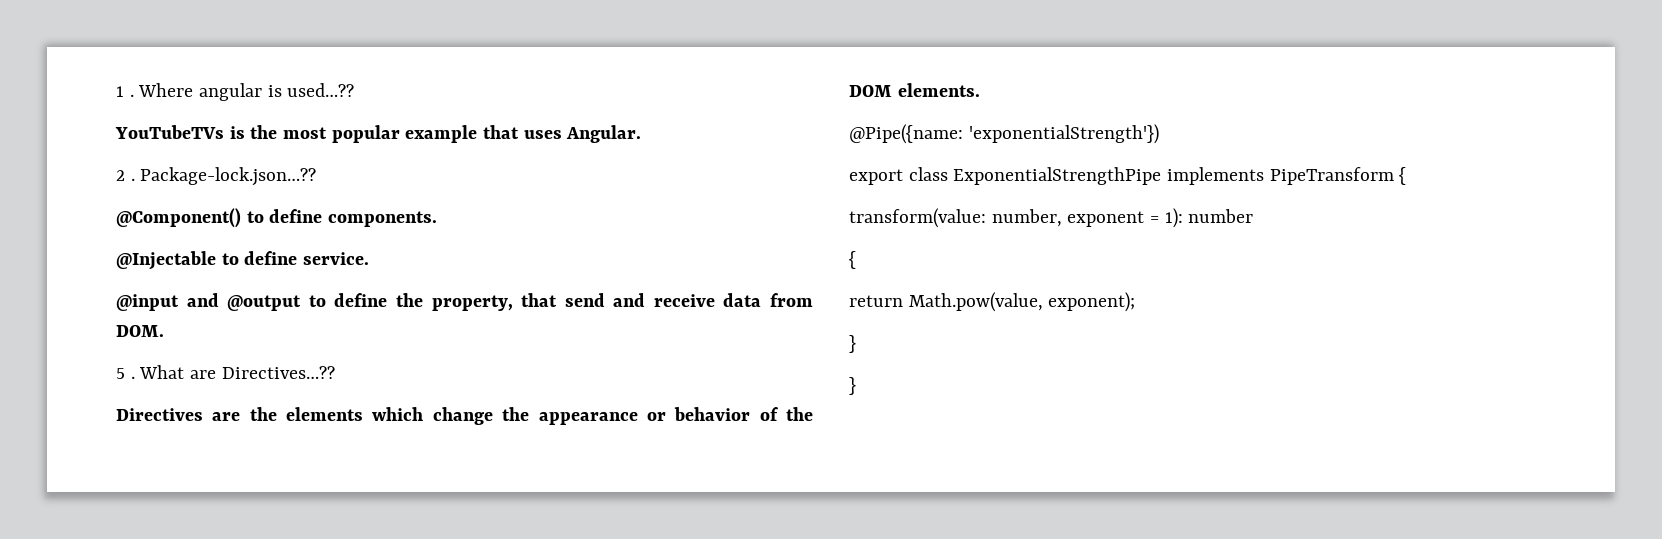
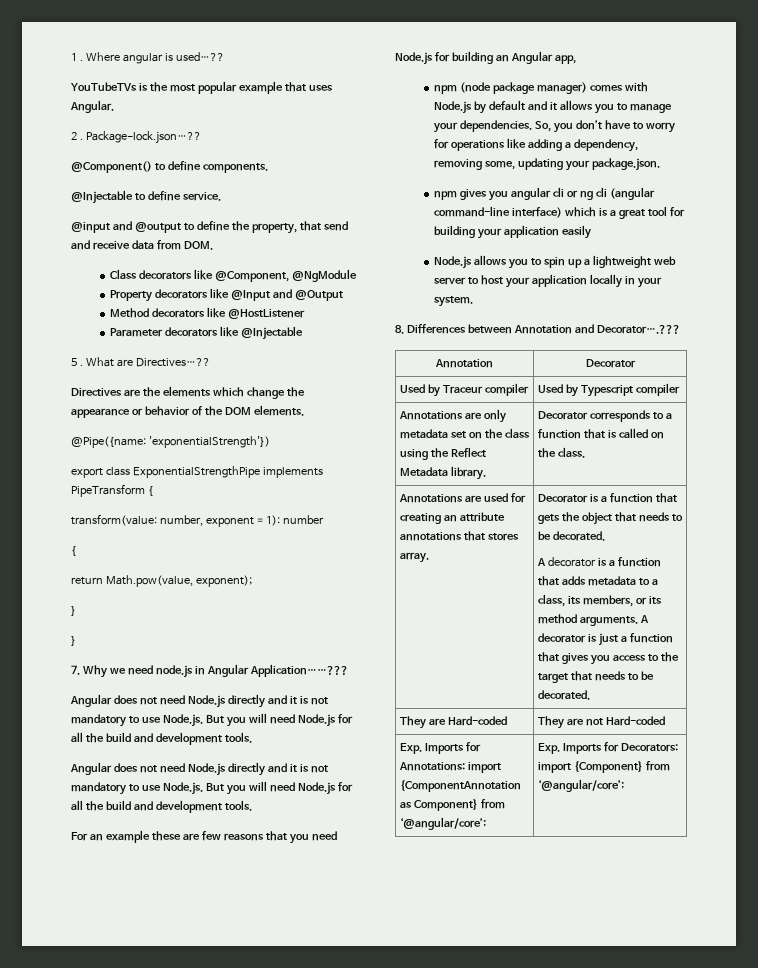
(164, 331) none -> [110,269,358,282] [110,288,344,302] [110,307,306,319] [110,326,304,340] // Class decorators like @Component, @NgModule // Property decorators like @Input and @Output // Method decorators like @HostListener // Parameter decorators like @Injectable
(856, 386) none -> [71,664,348,678] [70,694,328,708] [71,713,353,727] [71,732,252,745] [70,762,328,776] [71,781,353,795] [71,800,252,813] [71,830,337,844] [395,51,576,65] [434,82,649,94] [434,100,673,114] [433,120,676,133] [434,138,639,152] [434,158,661,171] [434,187,656,201] [434,206,686,219] [434,225,592,239] [434,255,677,269] [434,274,663,288] [434,296,474,307] [395,324,680,334] [435,359,493,368] [585,359,636,368] [400,383,529,397] [538,383,680,397] [399,409,506,423] [400,428,530,439] [400,447,486,460] [400,466,486,480] [538,410,672,422] [538,428,664,439] [538,447,585,458] [399,493,526,503] [400,512,505,524] [400,531,519,541] [400,552,430,563] [538,493,677,503] [538,512,683,525] [538,531,605,541] [537,557,661,567] [538,576,658,586] [538,594,662,607] [538,614,649,626] [538,633,673,646] [538,652,679,665] [538,671,654,683] [538,690,591,700] [400,716,507,729] [538,716,665,729] [400,742,481,754] [399,762,501,773] [400,780,522,792] [400,799,505,811] [400,817,487,830] [538,742,678,754] [538,761,670,773] [538,779,625,792] // 7. Why we need node.js in Angular Application……??? // Angular does not need Node.js directly and it is not mandatory to use Node.js. But you will need Node.js for all the build and development tools. // Angular does not need Node.js directly and it is not mandatory to use Node.js. But you will need Node.js for all the build and development tools. // For an example these are few reasons that you need Node.js for building an Angular app, // npm (node package manager) comes with Node.js by default and it allows you to manage your dependencies. So, you don’t have to worry for operations like adding a dependency, removing some, updating your package.json. // npm gives you angular cli or ng cli (angular command-line interface) which is a great tool for building your application easily // Node.js allows you to spin up a lightweight web server to host your application locally in your system. // 8. Differences between Annotation and Decorator….??? // Annotation | Decorator // Used by Traceur compiler | Used by Typescript compiler // Annotations are only metadata set on the class using the Reflect Metadata library. | Decorator corresponds to a function that is called on the class. // Annotations are used for creating an attribute annotations that stores array. | Decorator is a function that gets the object that needs to be decorated. // A decorator is a function that adds metadata to a class, its members, or its method arguments. A decorator is just a function that gives you access to the target that needs to be decorated. // They are Hard-coded | They are not Hard-coded // Exp. Imports for Annotations: import {ComponentAnnotation as Component} from ‘@angular/core’; | Exp. Imports for Decorators: import {Component} from ‘@angular/core’;

